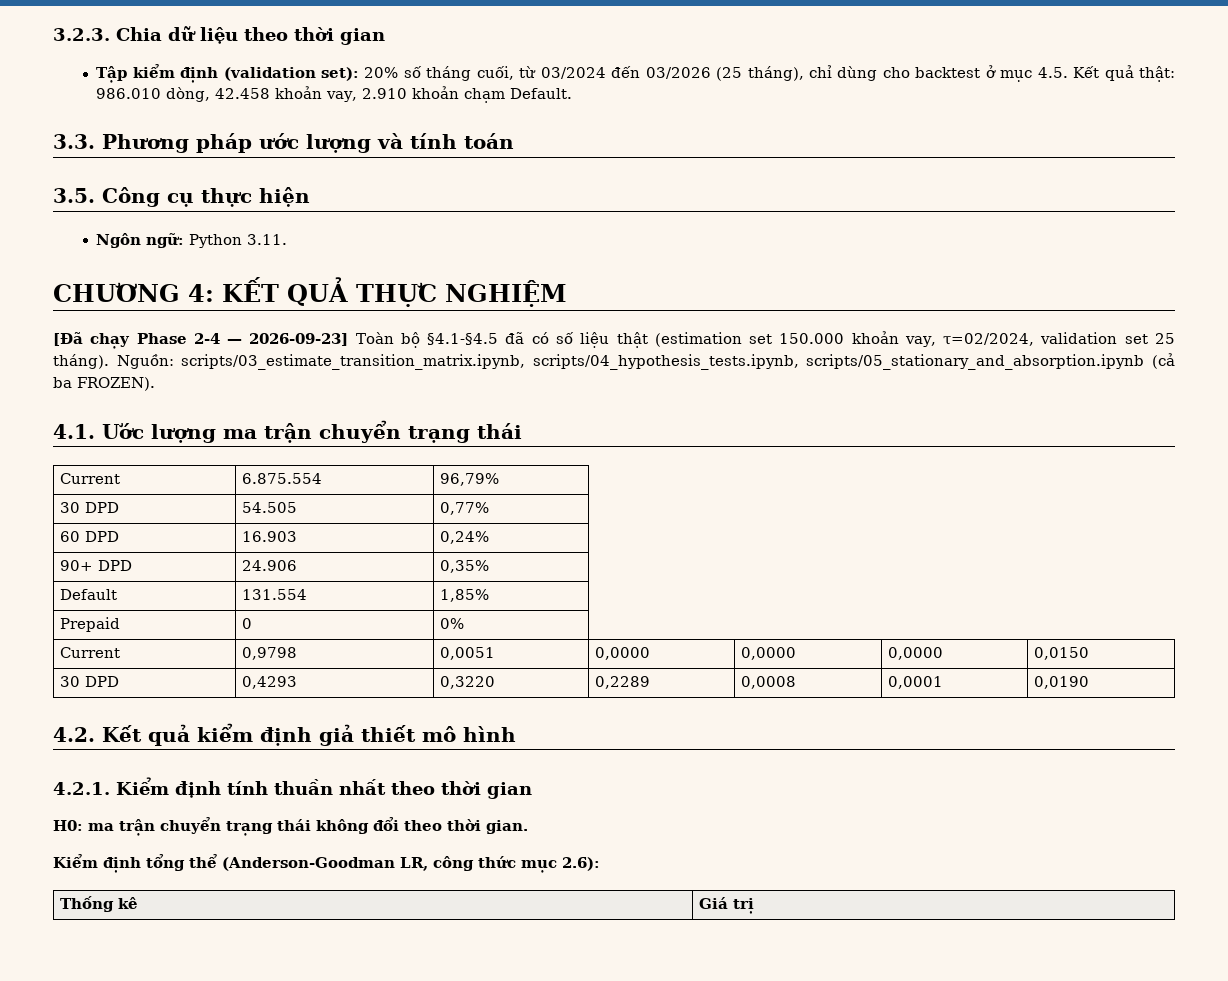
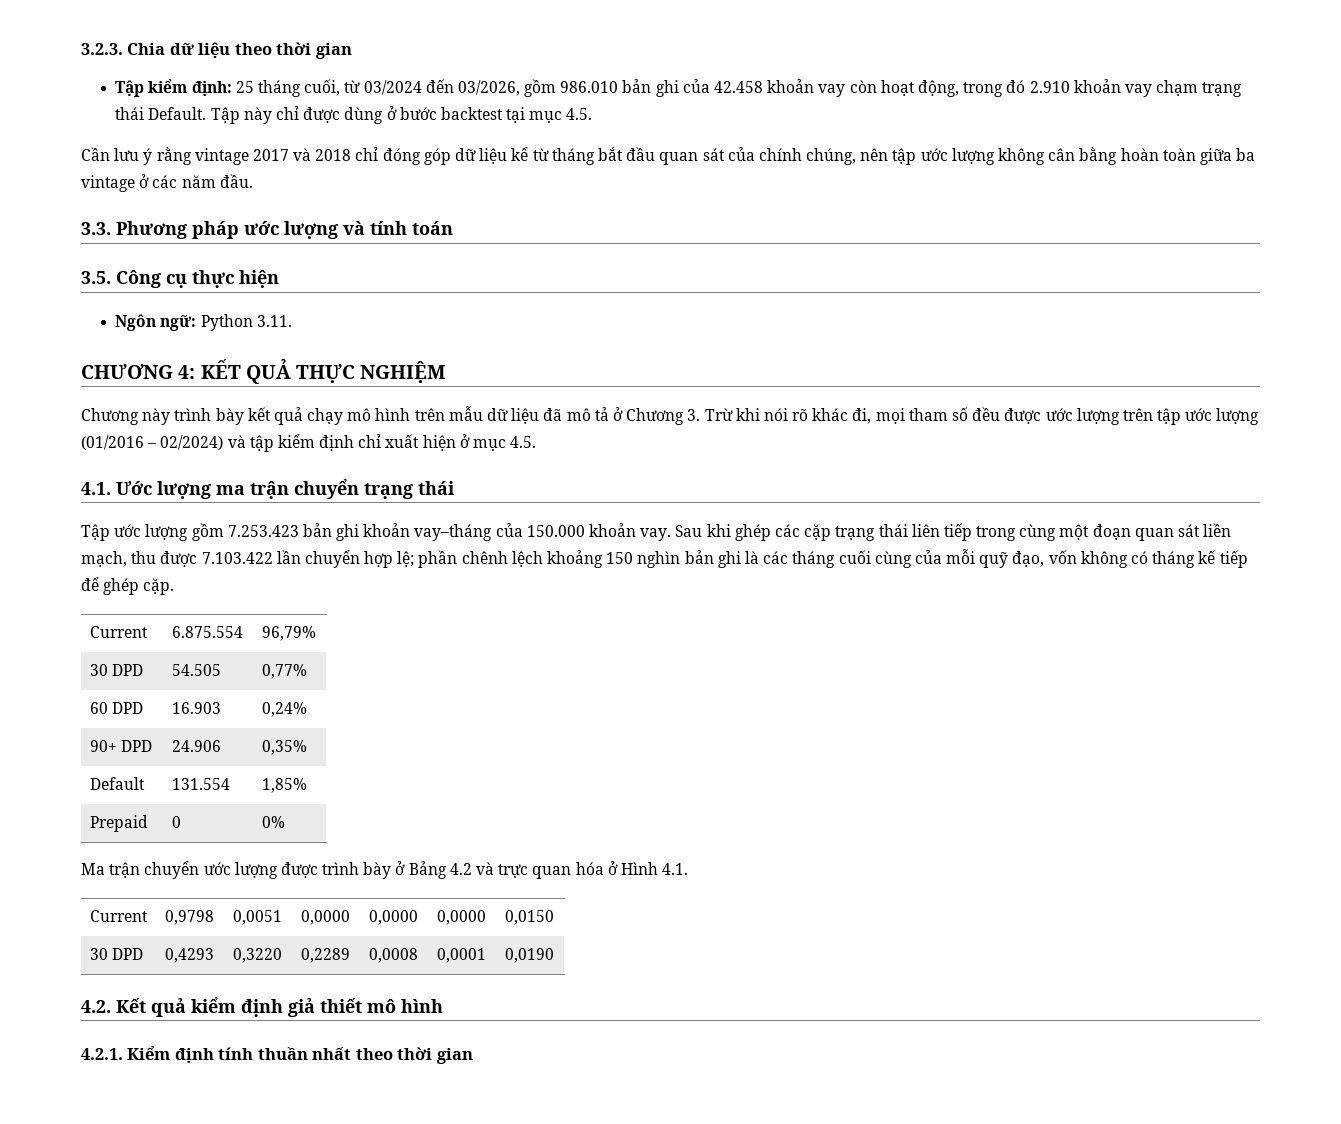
[180,66,422,83] định (validation set): 20% số -> [191,81,254,96] định: 25
[645,65,1175,82] [96,86,573,103] 03/2026 (25 tháng), chỉ dùng cho backtest ở mục 4.5. Kết quả thật: 986.010 dòng, 42.458 khoản vay, 2.910 khoản chạm Default. -> [457,79,1243,97] [115,106,593,124] [81,147,1256,165] [81,174,253,192] 03/2026, gồm 986.010 bản ghi của 42.458 khoản vay còn hoạt động, trong đó 2.910 khoản vay chạm trạng thái Default. Tập này chỉ được dùng ở bước backtest tại mục 4.5. // Cần lưu ý rằng vintage 2017 và 2018 chỉ đóng góp dữ liệu kể từ tháng bắt đầu quan sát của chính chúng, nên tập ước lượng không cân bằng hoàn toàn giữa ba vintage ở các năm đầu.
[53,331,1176,349] [53,353,1175,370] [53,377,155,391] [Đã chạy Phase 2-4 — 2026-09-23] Toàn bộ §4.1-§4.5 đã có số liệu thật (estimation set 150.000 khoản vay, τ=02/2024, validation set 25 tháng). Nguồn: scripts/03_estimate_transition_matrix.ipynb, scripts/04_hypothesis_tests.ipynb, scripts/05_stationary_and_absorption.ipynb (cả ba FROZEN). -> [81,406,1260,425] [81,434,537,452] Chương này trình bày kết quả chạy mô hình trên mẫu dữ liệu đã mô tả ở Chương 3. Trừ khi nói rõ khác đi, mọi tham số đều được ước lượng trên tập ước lượng (01/2016 – 02/2024) và tập kiểm định chỉ xuất hiện ở mục 4.5.
(522, 431) none -> [81,523,1232,541] [81,549,1248,568] [81,577,175,595] // Tập ước lượng gồm 7.253.423 bản ghi khoản vay–tháng của 150.000 khoản vay. Sau khi ghép các cặp trạng thái liên tiếp trong cùng một đoạn quan sát liền mạch, thu được 7.103.422 lần chuyển hợp lệ; phần chênh lệch khoảng 150 nghìn bản ghi là các tháng cuối cùng của mỗi quỹ đạo, vốn không có tháng kế tiếp để ghép cặp.
(465, 623) none -> [81,861,689,879] // Ma trận chuyển ước lượng được trình bày ở Bảng 4.2 và trực quan hóa ở Hình 4.1.
[53,817,528,836] [53,854,600,873] [60,896,139,912] [699,897,755,914] // H0: ma trận chuyển trạng thái không đổi theo thời gian. // Kiểm định tổng thể (Anderson-Goodman LR, công thức mục 2.6): // Thống kê | Giá trị -> (473, 1056) none

